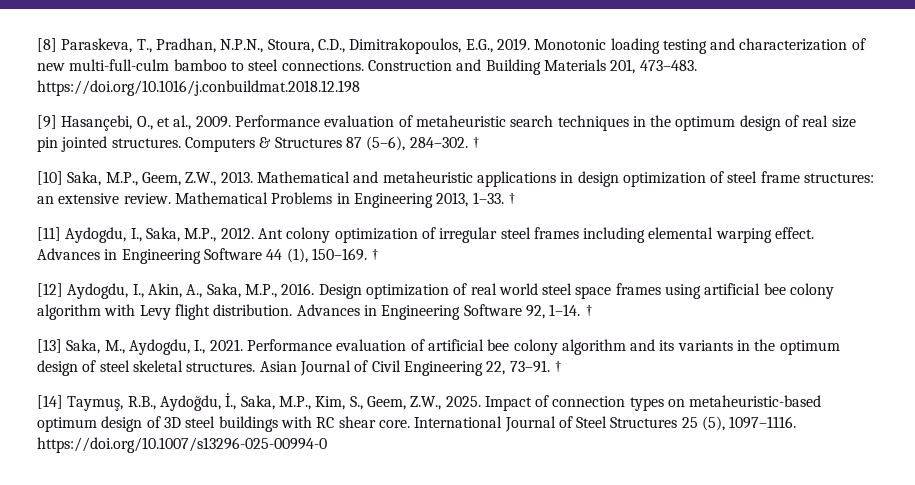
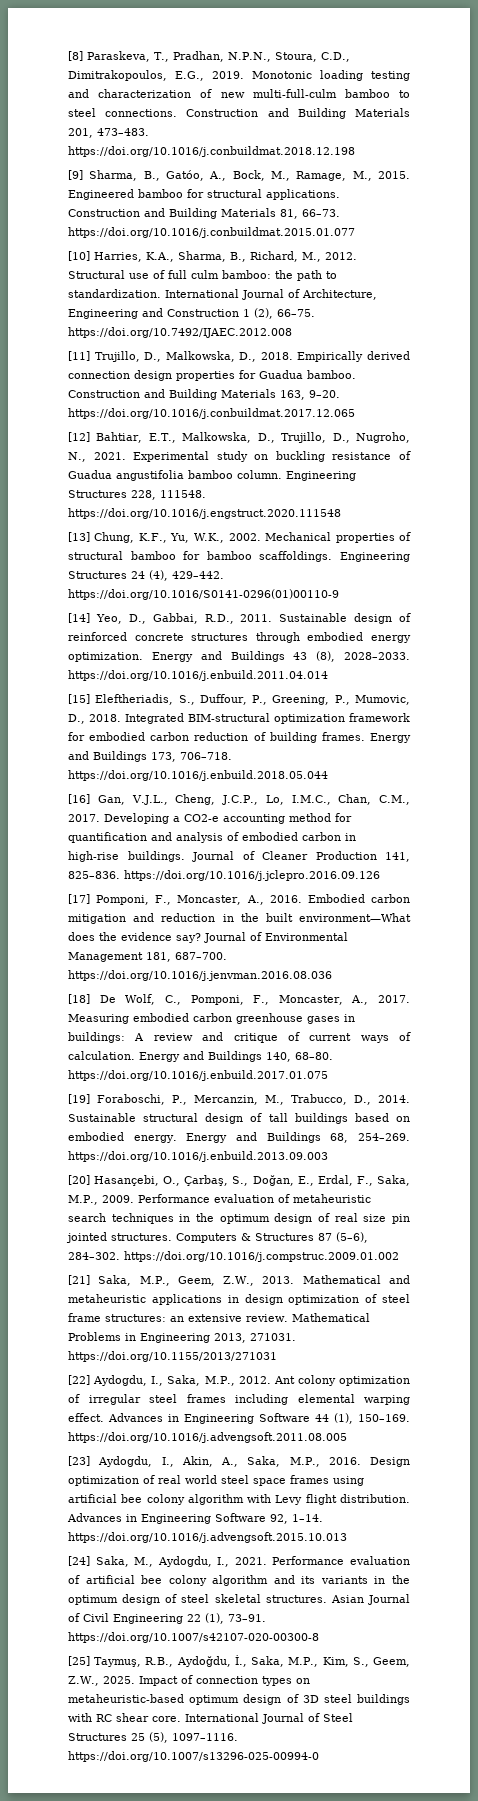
[61,115,192,131] Hasançebi, O., et al., -> [89,170,410,181] [68,189,340,200] [68,208,340,219] [68,227,355,238] [68,251,357,262] [68,270,337,281] [68,289,377,300] [68,308,315,319] [68,327,292,338] [68,351,410,362] [68,370,356,381] [68,389,340,400] [68,408,355,419] [68,432,410,443] [68,451,411,462] [68,470,356,481] [68,490,206,500] [68,508,341,519] [68,532,411,543] [68,551,410,562] [68,570,224,581] [68,589,339,600] [68,613,411,624] [68,632,411,643] [68,651,410,662] [68,670,328,681] [68,694,410,705] [68,713,410,724] [68,732,411,743] [68,751,232,762] [68,770,328,781] [68,794,410,805] [68,813,352,824] [68,832,356,843] [68,851,410,862] [68,870,380,881] [68,894,410,905] [68,913,411,924] [68,932,348,943] [68,952,227,962] [68,970,332,981] [68,994,410,1005] [68,1013,355,1024] [68,1032,411,1043] [68,1051,333,1062] [68,1070,328,1081] [68,1094,410,1105] [68,1113,410,1124] [68,1132,410,1143] [68,1151,328,1162] [68,1175,411,1186] [68,1195,98,1205] Sharma, B., Gatóo, A., Bock, M., Ramage, M., 2015. Engineered bamboo for structural applications. Construction and Building Materials 81, 66–73. https://doi.org/10.1016/j.conbuildmat.2015.01.077 // [10] Harries, K.A., Sharma, B., Richard, M., 2012. Structural use of full culm bamboo: the path to standardization. International Journal of Architecture, Engineering and Construction 1 (2), 66–75. https://doi.org/10.7492/IJAEC.2012.008 // [11] Trujillo, D., Malkowska, D., 2018. Empirically derived connection design properties for Guadua bamboo. Construction and Building Materials 163, 9–20. https://doi.org/10.1016/j.conbuildmat.2017.12.065 // [12] Bahtiar, E.T., Malkowska, D., Trujillo, D., Nugroho, N., 2021. Experimental study on buckling resistance of Guadua angustifolia bamboo column. Engineering Structures 228, 111548. https://doi.org/10.1016/j.engstruct.2020.111548 // [13] Chung, K.F., Yu, W.K., 2002. Mechanical properties of structural bamboo for bamboo scaffoldings. Engineering Structures 24 (4), 429–442. https://doi.org/10.1016/S0141-0296(01)00110-9 // [14] Yeo, D., Gabbai, R.D., 2011. Sustainable design of reinforced concrete structures through embodied energy optimization. Energy and Buildings 43 (8), 2028–2033. https://doi.org/10.1016/j.enbuild.2011.04.014 // [15] Eleftheriadis, S., Duffour, P., Greening, P., Mumovic, D., 2018. Integrated BIM-structural optimization framework for embodied carbon reduction of building frames. Energy and Buildings 173, 706–718. https://doi.org/10.1016/j.enbuild.2018.05.044 // [16] Gan, V.J.L., Cheng, J.C.P., Lo, I.M.C., Chan, C.M., 2017. Developing a CO2-e accounting method for quantification and analysis of embodied carbon in high-rise buildings. Journal of Cleaner Production 141, 825–836. https://doi.org/10.1016/j.jclepro.2016.09.126 // [17] Pomponi, F., Moncaster, A., 2016. Embodied carbon mitigation and reduction in the built environment—What does the evidence say? Journal of Environmental Management 181, 687–700. https://doi.org/10.1016/j.jenvman.2016.08.036 // [18] De Wolf, C., Pomponi, F., Moncaster, A., 2017. Measuring embodied carbon greenhouse gases in buildings: A review and critique of current ways of calculation. Energy and Buildings 140, 68–80. https://doi.org/10.1016/j.enbuild.2017.01.075 // [19] Foraboschi, P., Mercanzin, M., Trabucco, D., 2014. Sustainable structural design of tall buildings based on embodied energy. Energy and Buildings 68, 254–269. https://doi.org/10.1016/j.enbuild.2013.09.003 // [20] Hasançebi, O., Çarbaş, S., Doğan, E., Erdal, F., Saka, M.P.,
[471,137,480,148] [37,171,63,185] † // [10] -> [124,1251,399,1262] [68,1275,90,1285] https://doi.org/10.1016/j.compstruc.2009.01.002 // [21]
[472,192,516,204] [37,227,61,241] 1–33. † // [11] -> [250,1333,296,1341] [68,1351,277,1362] [68,1375,90,1385] 271031. https://doi.org/10.1155/2013/271031 // [22]
[371,249,380,260] [37,283,63,297] † // [12] -> [68,1432,347,1443] [68,1456,90,1466] https://doi.org/10.1016/j.advengsoft.2011.08.005 // [23]
[584,305,593,316] [37,339,62,353] † // [13] -> [68,1532,347,1543] [68,1556,90,1566] https://doi.org/10.1016/j.advengsoft.2015.10.013 // [24]
[486,360,562,375] [37,395,63,409] 22, 73–91. † // [14] -> [187,1613,266,1624] [68,1632,319,1643] [68,1656,90,1666] 22 (1), 73–91. https://doi.org/10.1007/s42107-020-00300-8 // [25]

